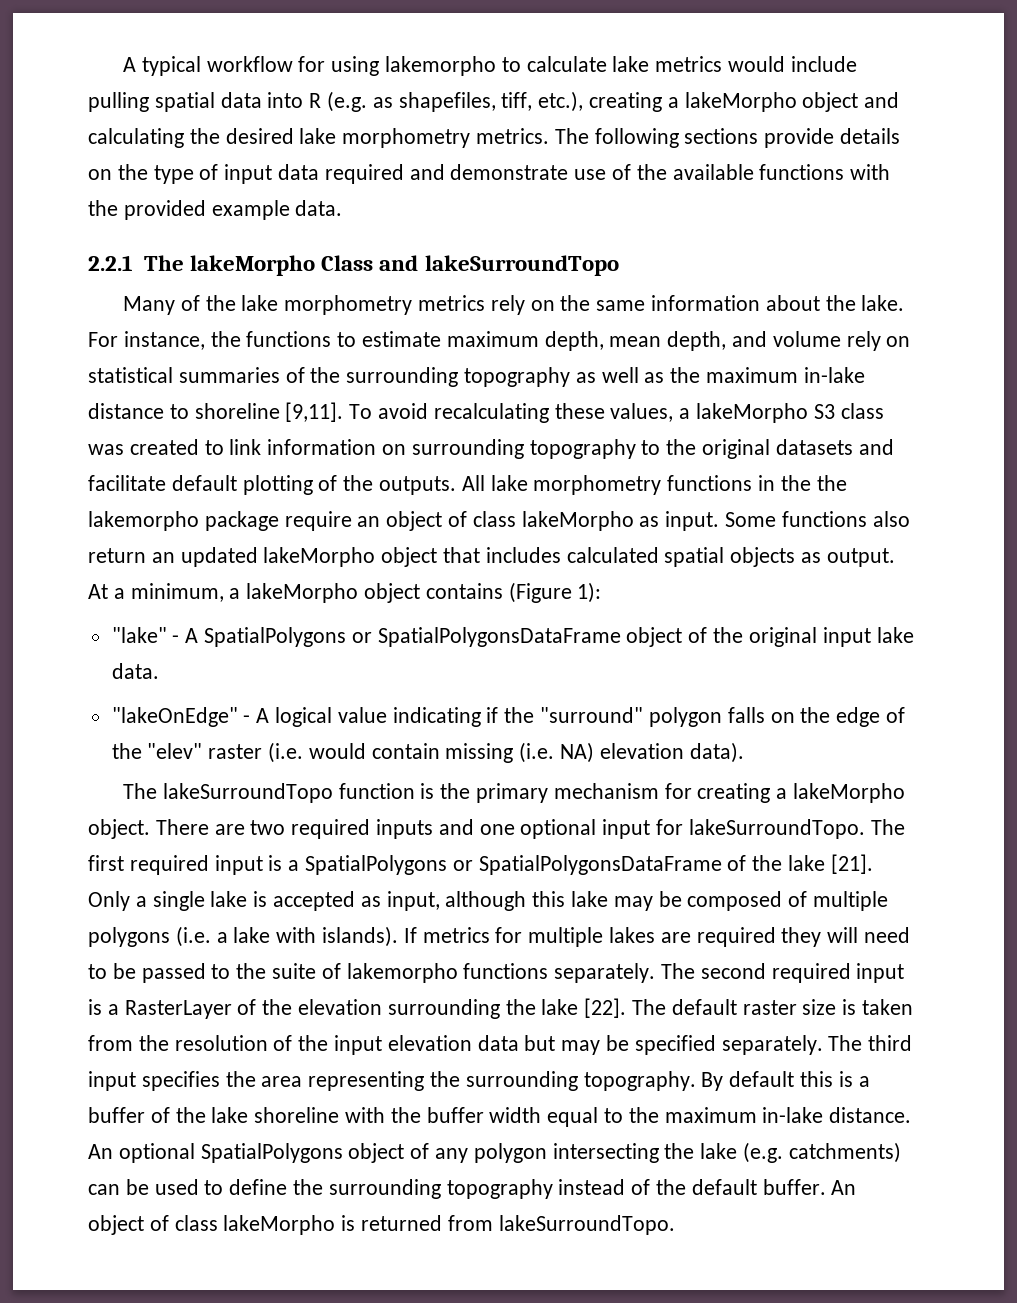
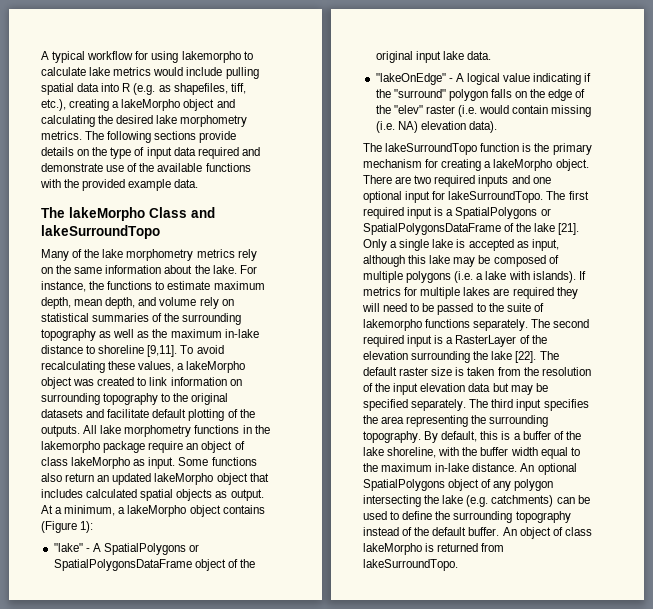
[88,255,133,271] 2.2.1 -> (199, 183) none
[813,403,884,419] S3 class -> [41,377,72,389] object
[816,475,847,491] the -> (270, 429) none
[729,1071,795,1087] default -> [441,431,478,442] default,
[254,1107,340,1123] shoreline -> [387,447,437,458] shoreline,

